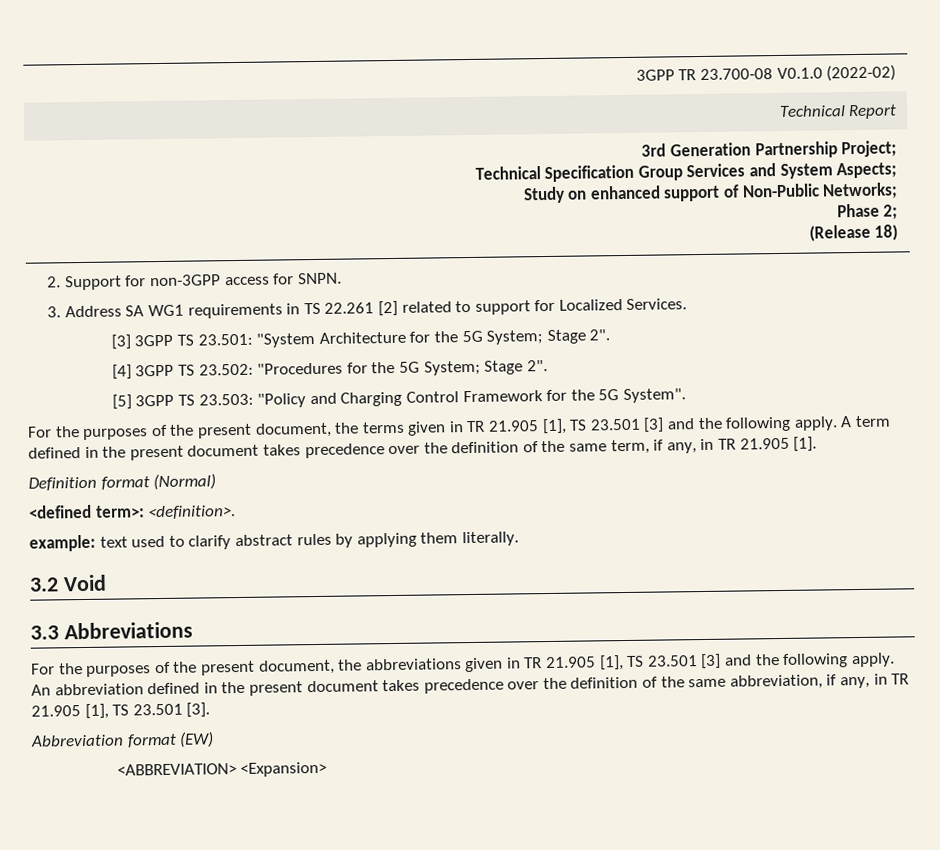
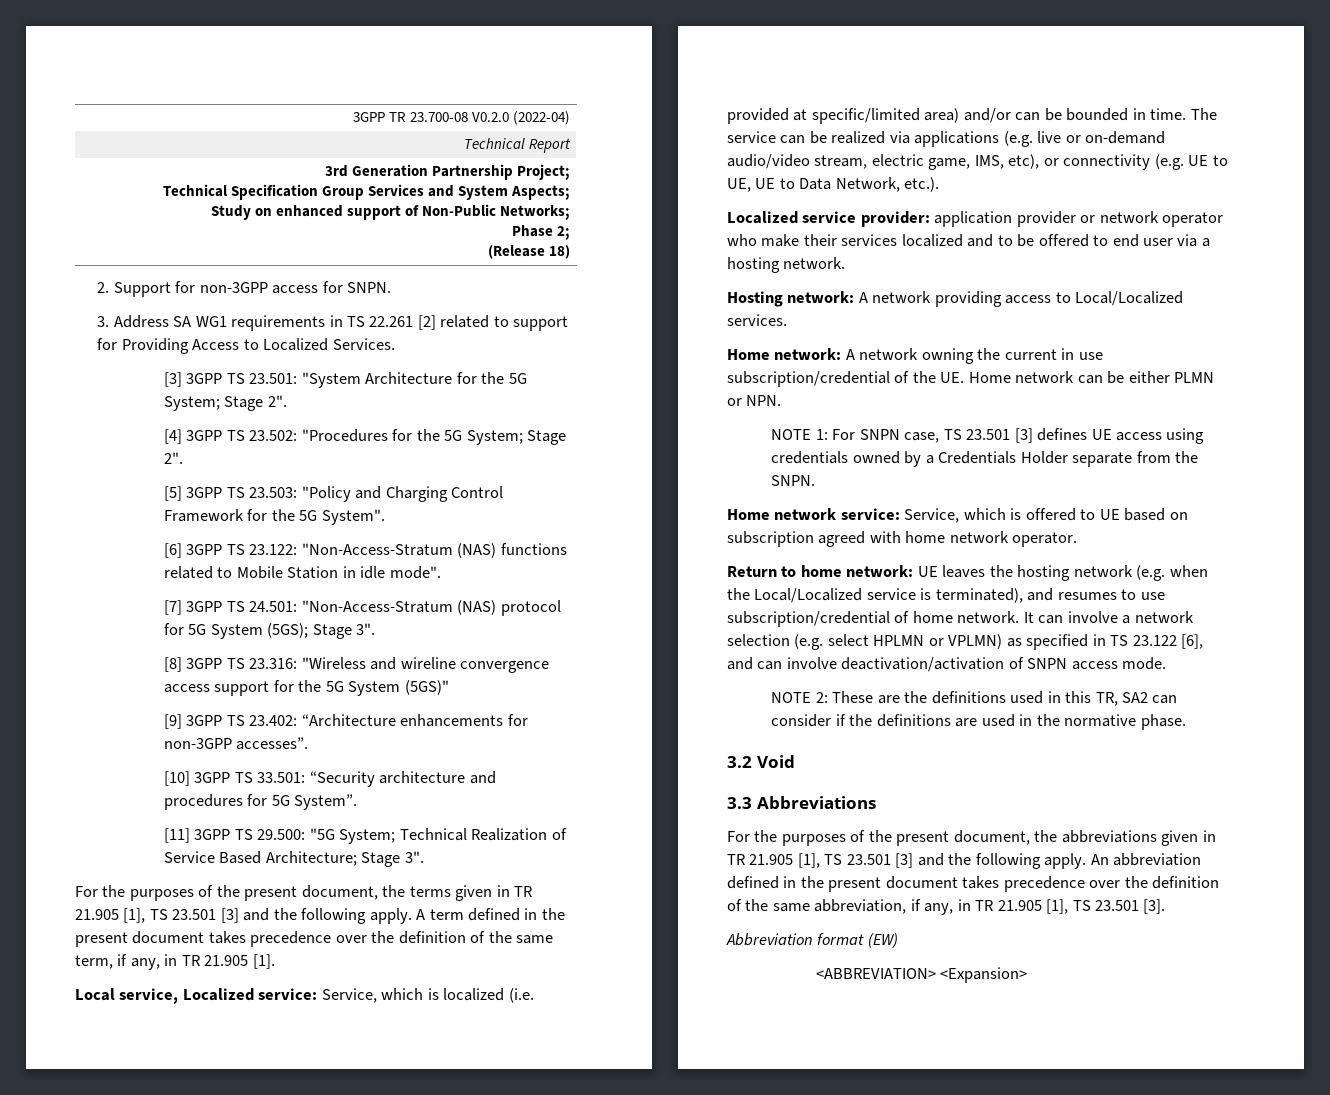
[776,64,897,82] V0.1.0 (2022-02) -> [471,111,570,125] V0.2.0 (2022-04)
(556, 305) none -> [121,338,259,354] Providing Access to
(686, 396) none -> [163,543,567,558] [163,566,441,579] [163,600,561,616] [163,623,376,639] [163,657,550,673] [163,680,449,696] [163,714,528,729] [163,737,309,750] [163,771,496,787] [163,794,358,810] [163,828,567,844] [163,851,424,867] // [6] 3GPP TS 23.122: "Non-Access-Stratum (NAS) functions related to Mobile Station in idle mode". // [7] 3GPP TS 24.501: "Non-Access-Stratum (NAS) protocol for 5G System (5GS); Stage 3". // [8] 3GPP TS 23.316: "Wireless and wireline convergence access support for the 5G System (5GS)" // [9] 3GPP TS 23.402: “Architecture enhancements for non-3GPP accesses”. // [10] 3GPP TS 33.501: “Security architecture and procedures for 5G System”. // [11] 3GPP TS 29.500: "5G System; Technical Realization of Service Based Architecture; Stage 3".
[28,473,217,491] [29,504,237,520] [29,531,519,552] Definition format (Normal) // <defined term>: <definition>. // example: text used to clarify abstract rules by applying them literally. -> [75,988,534,1004] [727,108,1217,124] [727,131,1166,147] [727,154,1228,170] [727,177,940,192] [727,211,1224,227] [727,234,1210,247] [727,257,846,273] [727,291,1184,307] [727,314,787,326] [727,348,1103,364] [727,371,1215,387] [727,395,782,406] [771,428,1205,444] [771,451,1199,467] [771,475,816,486] [727,508,1188,523] [727,531,1078,547] [727,565,1208,581] [727,588,1165,603] [727,611,1194,627] [727,634,1204,650] [727,657,1167,672] [771,691,1178,706] [771,714,1186,730] Local service, Localized service: Service, which is localized (i.e. provided at specific/limited area) and/or can be bounded in time. The service can be realized via applications (e.g. live or on-demand audio/video stream, electric game, IMS, etc), or connectivity (e.g. UE to UE, UE to Data Network, etc.). // Localized service provider: application provider or network operator who make their services localized and to be offered to end user via a hosting network. // Hosting network: A network providing access to Local/Localized services. // Home network: A network owning the current in use subscription/credential of the UE. Home network can be either PLMN or NPN. // NOTE 1: For SNPN case, TS 23.501 [3] defines UE access using credentials owned by a Credentials Holder separate from the SNPN. // Home network service: Service, which is offered to UE based on subscription agreed with home network operator. // Return to home network: UE leaves the hosting network (e.g. when the Local/Localized service is terminated), and resumes to use subscription/credential of home network. It can involve a network selection (e.g. select HPLMN or VPLMN) as specified in TS 23.122 [6], and can involve deactivation/activation of SNPN access mode. // NOTE 2: These are the definitions used in this TR, SA2 can consider if the definitions are used in the normative phase.

